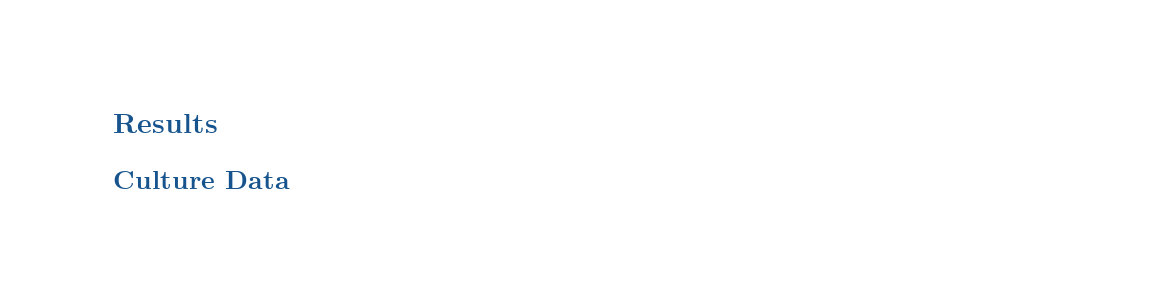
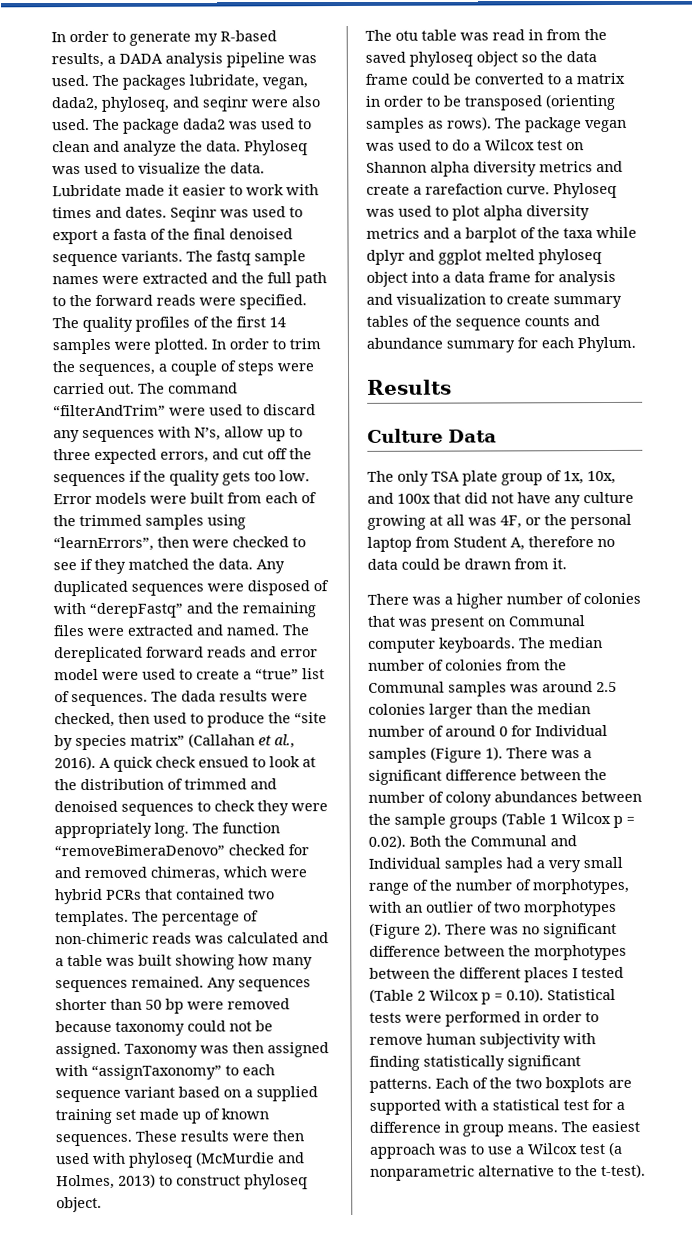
[113,114,218,133] [113,171,290,189] Results // Culture Data -> [51,30,277,46] [51,52,317,68] [51,74,308,90] [51,96,320,112] [52,118,312,134] [52,140,308,156] [52,162,265,175] [52,184,319,197] [52,206,303,222] [52,228,293,245] [52,250,306,267] [52,272,327,288] [52,294,307,310] [52,316,286,333] [52,338,321,355] [52,360,315,377] [53,382,238,395] [53,404,316,417] [53,426,303,443] [53,448,312,464] [53,470,310,487] [53,492,317,505] [53,514,246,530] [53,536,306,552] [53,558,285,574] [53,580,329,597] [53,602,316,618] [53,624,310,637] [54,646,318,663] [54,668,325,681] [54,690,308,707] [54,712,327,728] [54,733,295,751] [54,755,316,772] [54,778,277,791] [54,800,328,816] [54,822,280,839] [54,844,309,857] [54,866,307,881] [55,888,275,905] [55,910,259,927] [55,932,329,945] [55,954,313,970] [55,976,311,993] [55,998,290,1014] [55,1020,273,1036] [55,1042,329,1059] [55,1064,275,1080] [55,1086,318,1103] [55,1108,269,1125] [55,1130,304,1147] [56,1151,305,1168] [56,1173,308,1190] [56,1196,102,1213] [365,29,607,41] [365,51,597,67] [365,72,625,85] [365,93,616,111] [366,116,627,133] [366,139,584,151] [366,160,623,177] [366,182,617,199] [366,205,590,221] [366,226,637,243] [366,249,602,265] [366,270,616,287] [366,293,622,309] [366,315,600,331] [366,336,636,353] [367,379,452,395] [367,428,497,443] [367,470,616,486] [367,491,634,508] [367,513,632,530] [367,536,615,552] [367,558,567,570] [367,592,641,609] [367,615,585,631] [368,637,603,653] [368,659,567,671] [368,681,617,697] [368,703,591,719] [368,725,608,737] [368,746,592,763] [368,769,607,785] [368,790,642,807] [368,812,635,829] [368,834,577,849] [368,856,623,873] [368,878,630,895] [369,900,617,917] [369,922,617,939] [369,944,627,961] [369,966,624,983] [369,988,616,1005] [369,1011,599,1027] [369,1033,596,1049] [369,1055,581,1071] [369,1077,632,1093] [369,1098,625,1115] [369,1120,640,1137] [369,1141,623,1159] [370,1163,646,1181] In order to generate my R-based results, a DADA analysis pipeline was used. The packages lubridate, vegan, dada2, phyloseq, and seqinr were also used. The package dada2 was used to clean and analyze the data. Phyloseq was used to visualize the data. Lubridate made it easier to work with times and dates. Seqinr was used to export a fasta of the final denoised sequence variants. The fastq sample names were extracted and the full path to the forward reads were specified. The quality profiles of the first 14 samples were plotted. In order to trim the sequences, a couple of steps were carried out. The command “filterAndTrim” were used to discard any sequences with N’s, allow up to three expected errors, and cut off the sequences if the quality gets too low. Error models were built from each of the trimmed samples using “learnErrors”, then were checked to see if they matched the data. Any duplicated sequences were disposed of with “derepFastq” and the remaining files were extracted and named. The dereplicated forward reads and error model were used to create a “true” list of sequences. The dada results were checked, then used to produce the “site by species matrix” (Callahan et al., 2016). A quick check ensued to look at the distribution of trimmed and denoised sequences to check they were appropriately long. The function “removeBimeraDenovo” checked for and removed chimeras, which were hybrid PCRs that contained two templates. The percentage of non-chimeric reads was calculated and a table was built showing how many sequences remained. Any sequences shorter than 50 bp were removed because taxonomy could not be assigned. Taxonomy was then assigned with “assignTaxonomy” to each sequence variant based on a supplied training set made up of known sequences. These results were then used with phyloseq (McMurdie and Holmes, 2013) to construct phyloseq object. // The otu table was read in from the saved phyloseq object so the data frame could be converted to a matrix in order to be transposed (orienting samples as rows). The package vegan was used to do a Wilcox test on Shannon alpha diversity metrics and create a rarefaction curve. Phyloseq was used to plot alpha diversity metrics and a barplot of the taxa while dplyr and ggplot melted phyloseq object into a data frame for analysis and visualization to create summary tables of the sequence counts and abundance summary for each Phylum. // Results // Culture Data // The only TSA plate group of 1x, 10x, and 100x that did not have any culture growing at all was 4F, or the personal laptop from Student A, therefore no data could be drawn from it. // There was a higher number of colonies that was present on Communal computer keyboards. The median number of colonies from the Communal samples was around 2.5 colonies larger than the median number of around 0 for Individual samples (Figure 1). There was a significant difference between the number of colony abundances between the sample groups (Table 1 Wilcox p = 0.02). Both the Communal and Individual samples had a very small range of the number of morphotypes, with an outlier of two morphotypes (Figure 2). There was no significant difference between the morphotypes between the different places I tested (Table 2 Wilcox p = 0.10). Statistical tests were performed in order to remove human subjectivity with finding statistically significant patterns. Each of the two boxplots are supported with a statistical test for a difference in group means. The easiest approach was to use a Wilcox test (a nonparametric alternative to the t-test).

